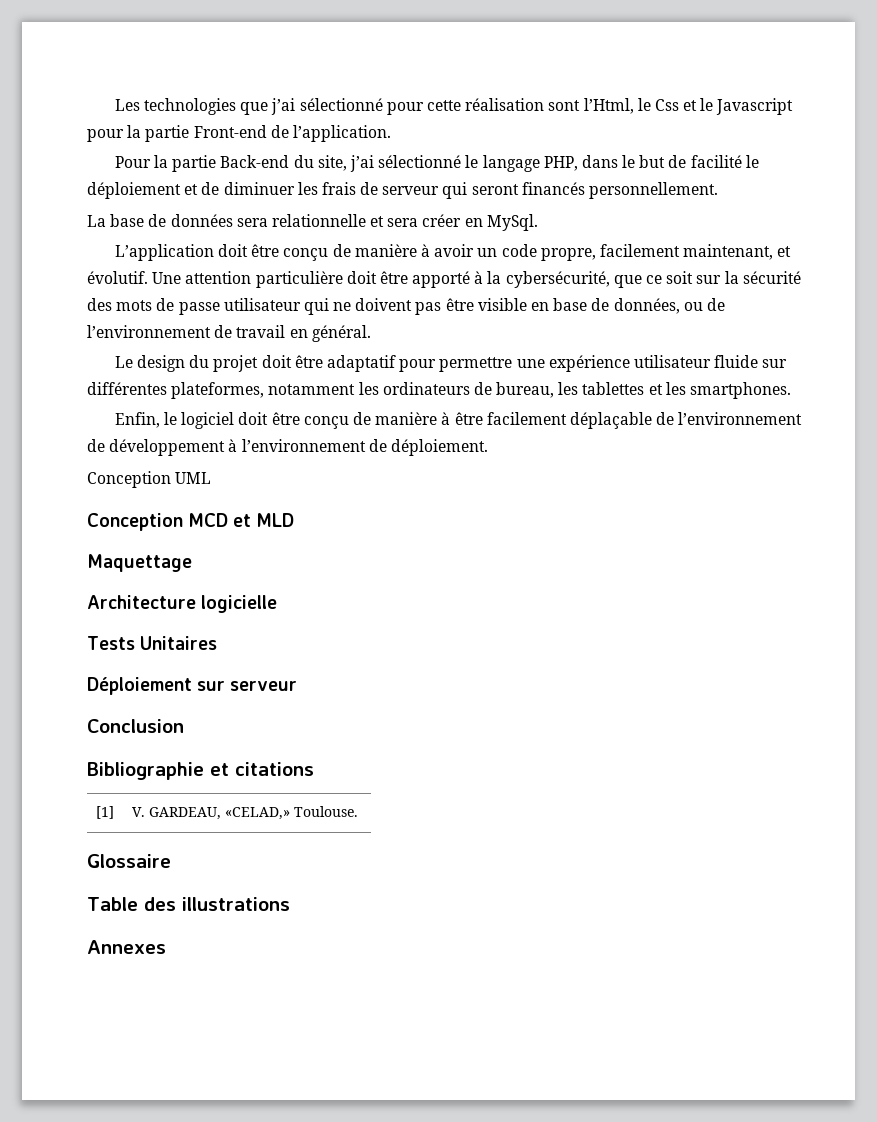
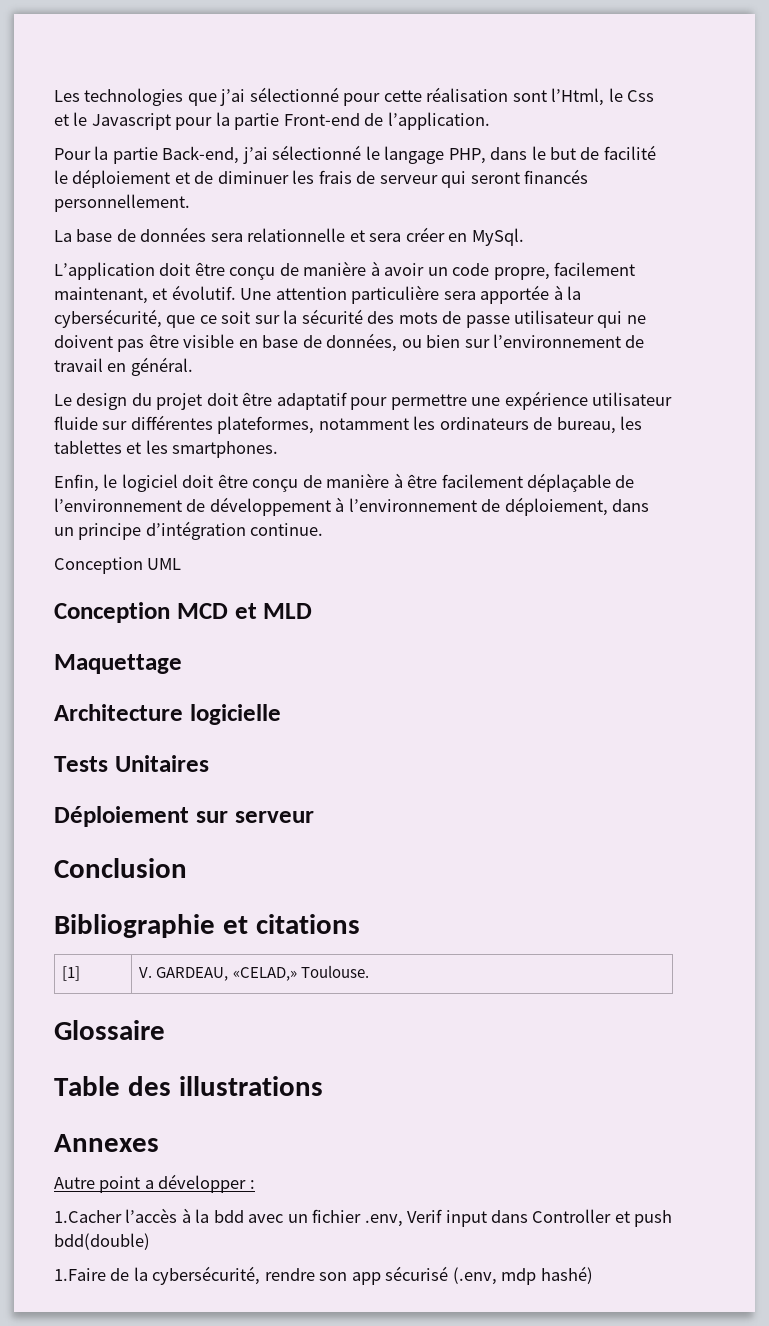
[220,155,347,171] Back-end du site, -> [162,146,240,164] Back-end,
[346,271,471,288] doit être apporté -> [443,285,550,304] sera apportée
[706,298,725,311] de -> [426,335,490,348] bien sur
[390,439,488,456] déploiement. -> [504,497,650,516] [54,521,324,540] déploiement, dans un principe d’intégration continue.
(166, 947) none -> [54,1174,255,1193] [54,1208,673,1227] [54,1233,150,1250] [54,1266,593,1285] // Autre point a développer : // 1.Cacher l’accès à la bdd avec un fichier .env, Verif input dans Controller et push bdd(double) // 1.Faire de la cybersécurité, rendre son app sécurisé (.env, mdp hashé)

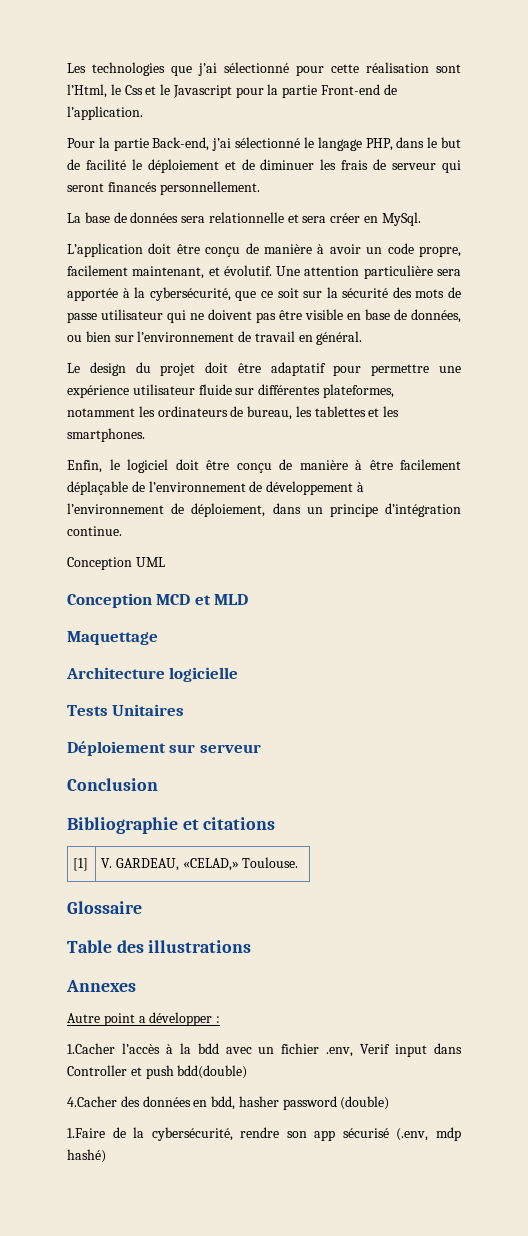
(150, 1241) none -> [67,1096,390,1110] // 4.Cacher des données en bdd, hasher password (double)

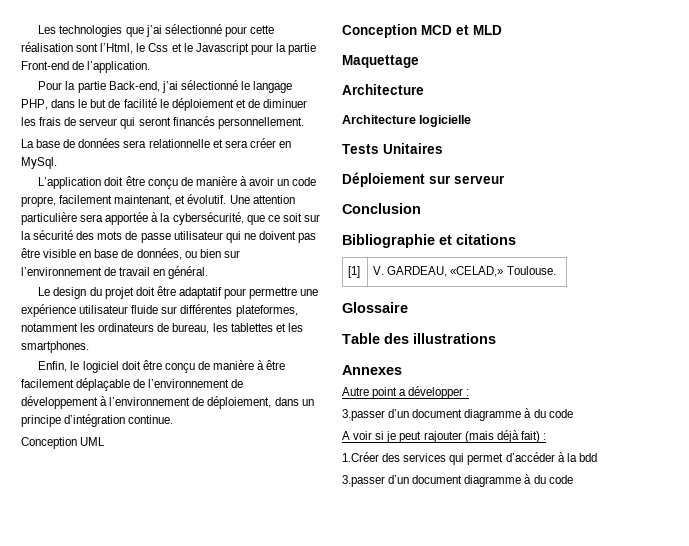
(165, 673) none -> [342,115,416,124] // Architecture
[67,1043,462,1057] [67,1065,248,1079] [67,1096,390,1110] [67,1127,461,1141] [67,1149,106,1163] 1.Cacher l’accès à la bdd avec un fichier .env, Verif input dans Controller et push bdd(double) // 4.Cacher des données en bdd, hasher password (double) // 1.Faire de la cybersécurité, rendre son app sécurisé (.env, mdp hashé) -> [342,408,573,421] [342,430,546,443] [342,452,597,465] [342,474,573,487] 3.passer d’un document diagramme à du code // A voir si je peut rajouter (mais déjà fait) : // 1.Créer des services qui permet d’accéder à la bdd // 3.passer d’un document diagramme à du code

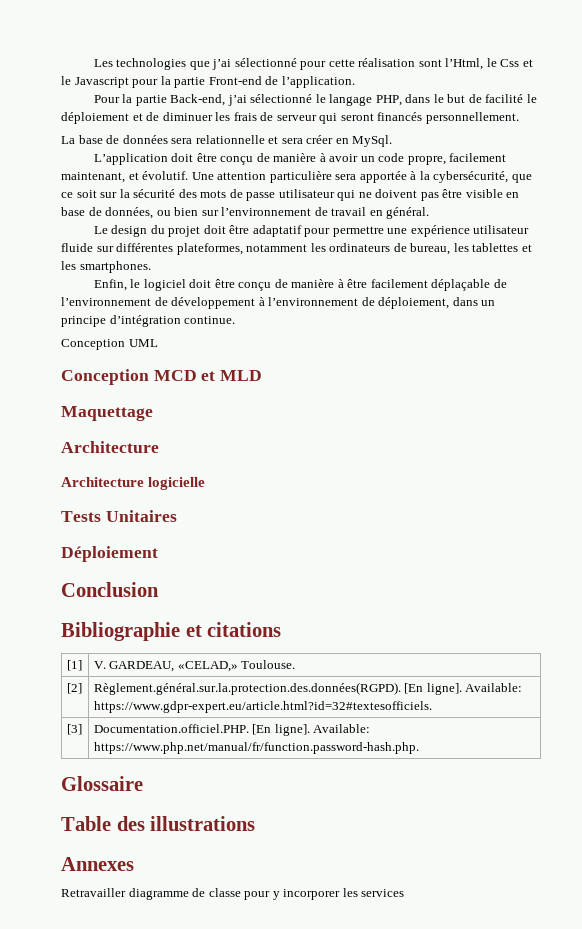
[429,175,505,184] sur serveur -> (158, 554) none
(556, 270) none -> [66,683,82,694] [93,682,523,695] [93,701,432,713] [66,724,82,735] [93,724,371,736] [93,742,419,754] // [2] | Règlement.général.sur.la.protection.des.données(RGPD). [En ligne]. Available: https://www.gdpr-expert.eu/article.html?id=32#textesofficiels. // [3] | Documentation.officiel.PHP. [En ligne]. Available: https://www.php.net/manual/fr/function.password-hash.php.
[342,386,470,399] [342,408,573,421] [342,430,546,443] [342,452,597,465] [342,474,573,487] Autre point a développer : // 3.passer d’un document diagramme à du code // A voir si je peut rajouter (mais déjà fait) : // 1.Créer des services qui permet d’accéder à la bdd // 3.passer d’un document diagramme à du code -> [61,888,405,900] Retravailler diagramme de classe pour y incorporer les services

